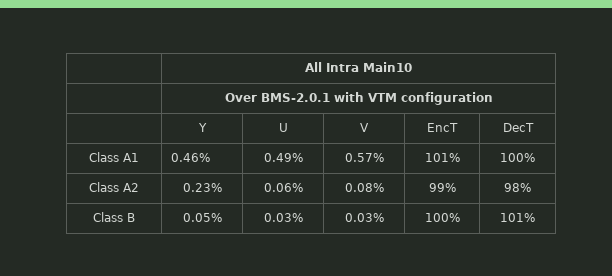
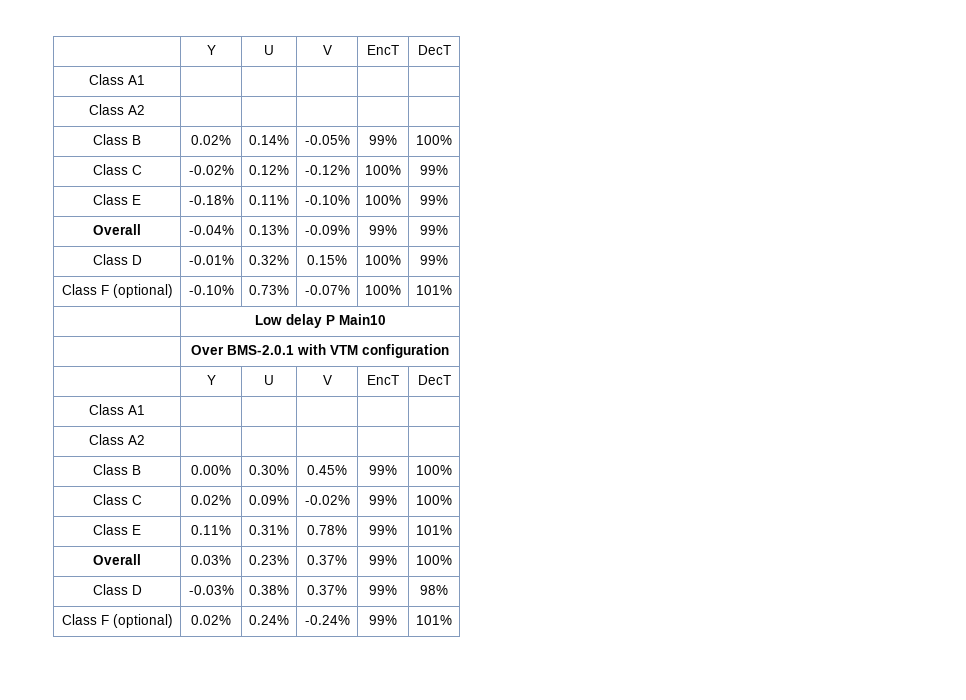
[305,62,359,72] | All Intra -> [206,45,216,55] [264,45,274,55] [322,45,332,55] [367,45,399,55] [417,45,451,55] [89,74,145,85] [89,104,145,115] [93,134,141,145] [191,135,231,145] [249,135,289,145] [304,135,350,145] [369,135,397,145] [416,135,452,145] [92,164,142,175] [188,165,234,175] [249,165,289,175] [304,165,350,175] [365,165,401,175] [420,165,448,175] [93,194,141,205] [188,195,234,205] [249,195,289,205] [304,195,350,205] [365,195,401,205] [420,195,448,205] [93,224,141,235] [188,225,234,235] [249,225,289,235] [304,225,350,235] [369,225,397,235] [420,225,448,235] [92,254,142,265] [188,255,234,265] [249,255,289,265] [307,255,347,265] [365,255,401,265] [420,255,448,265] [61,284,173,298] [188,285,234,295] [249,285,289,295] [304,285,350,295] [365,285,401,295] [416,285,452,295] [254,314,335,328] | Y | U | V | EncT | DecT // Class A1 | | | | | // Class A2 | | | | | // Class B | 0.02% | 0.14% | -0.05% | 99% | 100% // Class C | -0.02% | 0.12% | -0.12% | 100% | 99% // Class E | -0.18% | 0.11% | -0.10% | 100% | 99% // Overall | -0.04% | 0.13% | -0.09% | 99% | 99% // Class D | -0.01% | 0.32% | 0.15% | 100% | 99% // Class F (optional) | -0.10% | 0.73% | -0.07% | 100% | 101% // | Low delay P
[171,153,211,162] [263,153,303,162] [344,153,384,162] [424,153,460,162] [500,153,535,162] [89,182,139,192] [182,183,222,192] [263,183,303,192] [344,183,384,192] [428,183,456,192] [504,183,531,192] [93,212,135,222] [182,213,222,222] [263,213,303,222] [344,213,384,222] [424,213,460,222] 0.46% | 0.49% | 0.57% | 101% | 100% // Class A2 | 0.23% | 0.06% | 0.08% | 99% | 98% // Class B | 0.05% | 0.03% | 0.03% | 100% -> [89,434,145,445] [93,464,141,475] [191,465,231,475] [249,465,289,475] [307,465,347,475] [369,465,397,475] [416,465,452,475] [92,494,142,505] [191,495,231,505] [249,495,289,505] [304,495,350,505] [369,495,397,505] [416,495,452,505] [93,524,141,535] [191,525,231,535] [249,525,289,535] [307,525,347,535] [369,525,397,535] [416,525,452,535] [93,554,141,565] [191,555,231,565] [249,555,289,565] [307,555,347,565] [369,555,397,565] [416,555,452,565] [92,584,142,595] [188,585,234,595] [249,585,289,595] [307,585,347,595] [369,585,397,595] [420,585,448,595] [61,614,173,628] [191,615,231,625] [249,615,289,625] [304,615,350,625] [369,615,397,625] | | | | // Class A2 | | | | | // Class B | 0.00% | 0.30% | 0.45% | 99% | 100% // Class C | 0.02% | 0.09% | -0.02% | 99% | 100% // Class E | 0.11% | 0.31% | 0.78% | 99% | 101% // Overall | 0.03% | 0.23% | 0.37% | 99% | 100% // Class D | -0.03% | 0.38% | 0.37% | 99% | 98% // Class F (optional) | 0.02% | 0.24% | -0.24% | 99%

